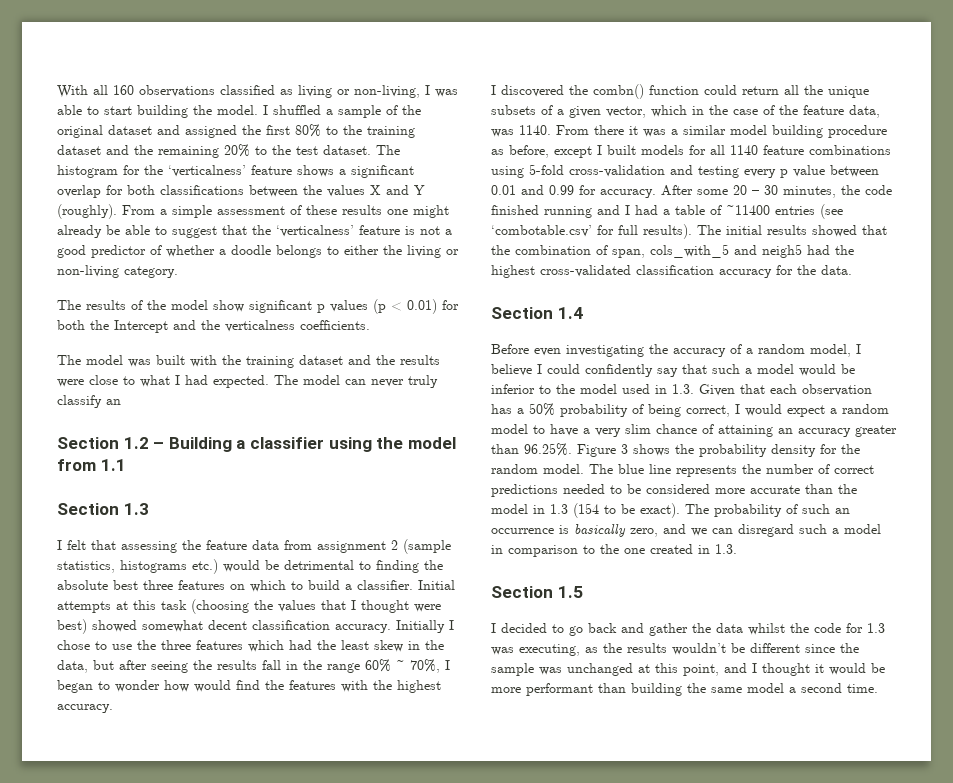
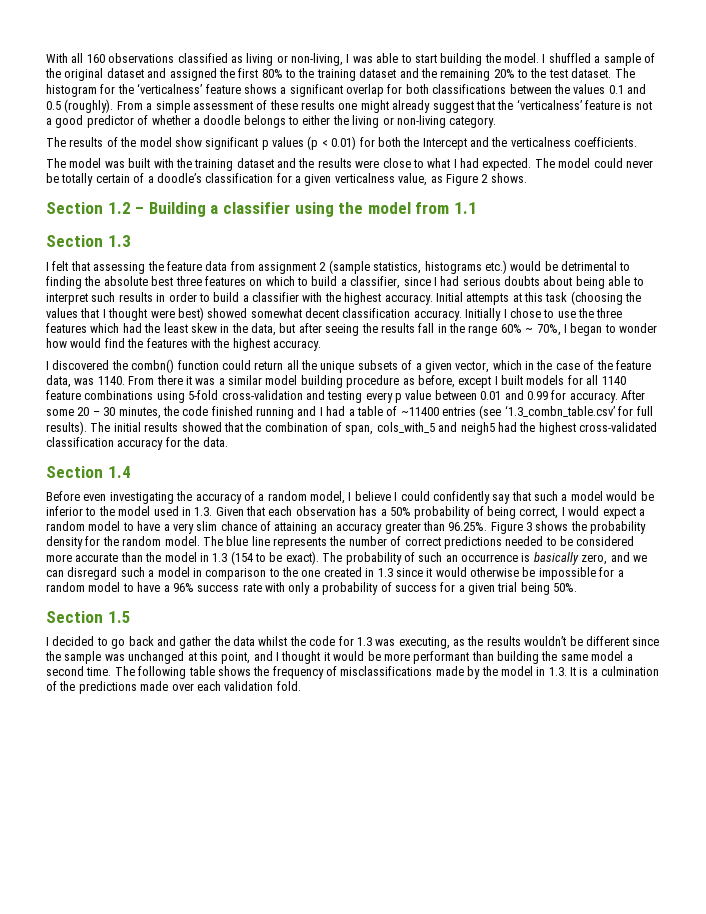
[370,185,425,195] X and Y -> [608,84,646,94] [46,101,61,110] 0.1 and 0.5
[106,225,167,235] be able to -> (431, 106) none
[345,375,438,388] [57,395,121,408] can never truly classify an -> [593,158,653,168] [46,173,527,186] could never be totally certain of a doodle’s classification for a given verticalness value, as Figure 2 shows.
[357,580,413,590] classifier. -> [350,276,644,289] [46,292,433,305] classifier, since I had serious doubts about being able to interpret such results in order to build a classifier with the highest accuracy.
[491,225,592,237] ‘combotable.csv’ -> [504,405,615,417] ‘1.3_combn_table.csv’
[715,544,737,554] 1.3. -> [377,567,624,580] [46,582,578,595] 1.3 since it would otherwise be impossible for a random model to have a 96% success rate with only a probability of success for a given trial being 50%.
(878, 688) none -> [114,666,660,679] [46,681,301,694] The following table shows the frequency of misclassifications made by the model in 1.3. It is a culmination of the predictions made over each validation fold.

